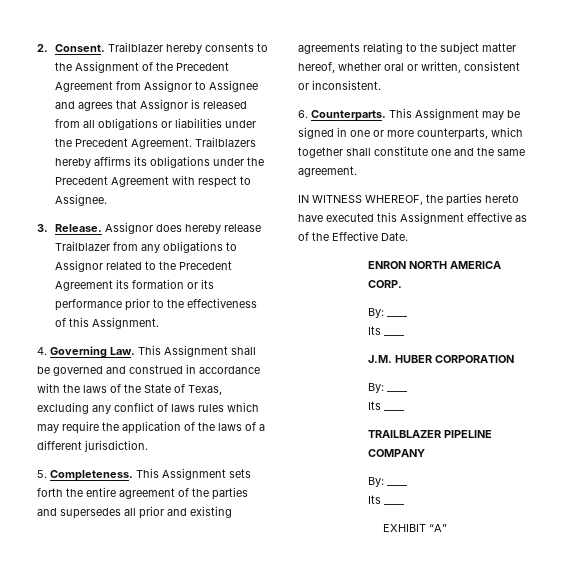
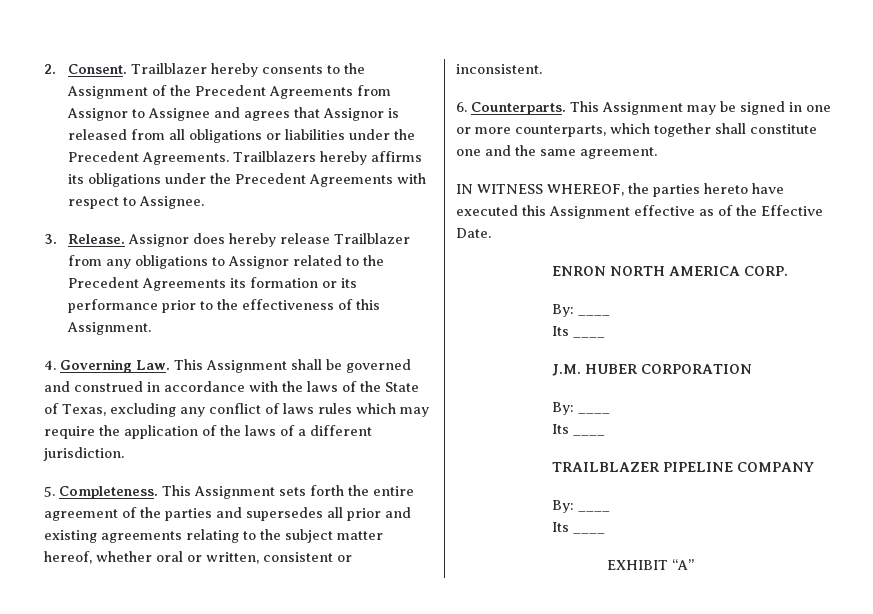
[55,81,114,92] Agreement -> [269,86,354,99] Agreements
[131,138,193,149] Agreement. -> [142,152,230,165] Agreements.
[111,176,170,187] Agreement -> [309,174,394,187] Agreements
[55,280,114,291] Agreement -> [142,278,227,291] Agreements

